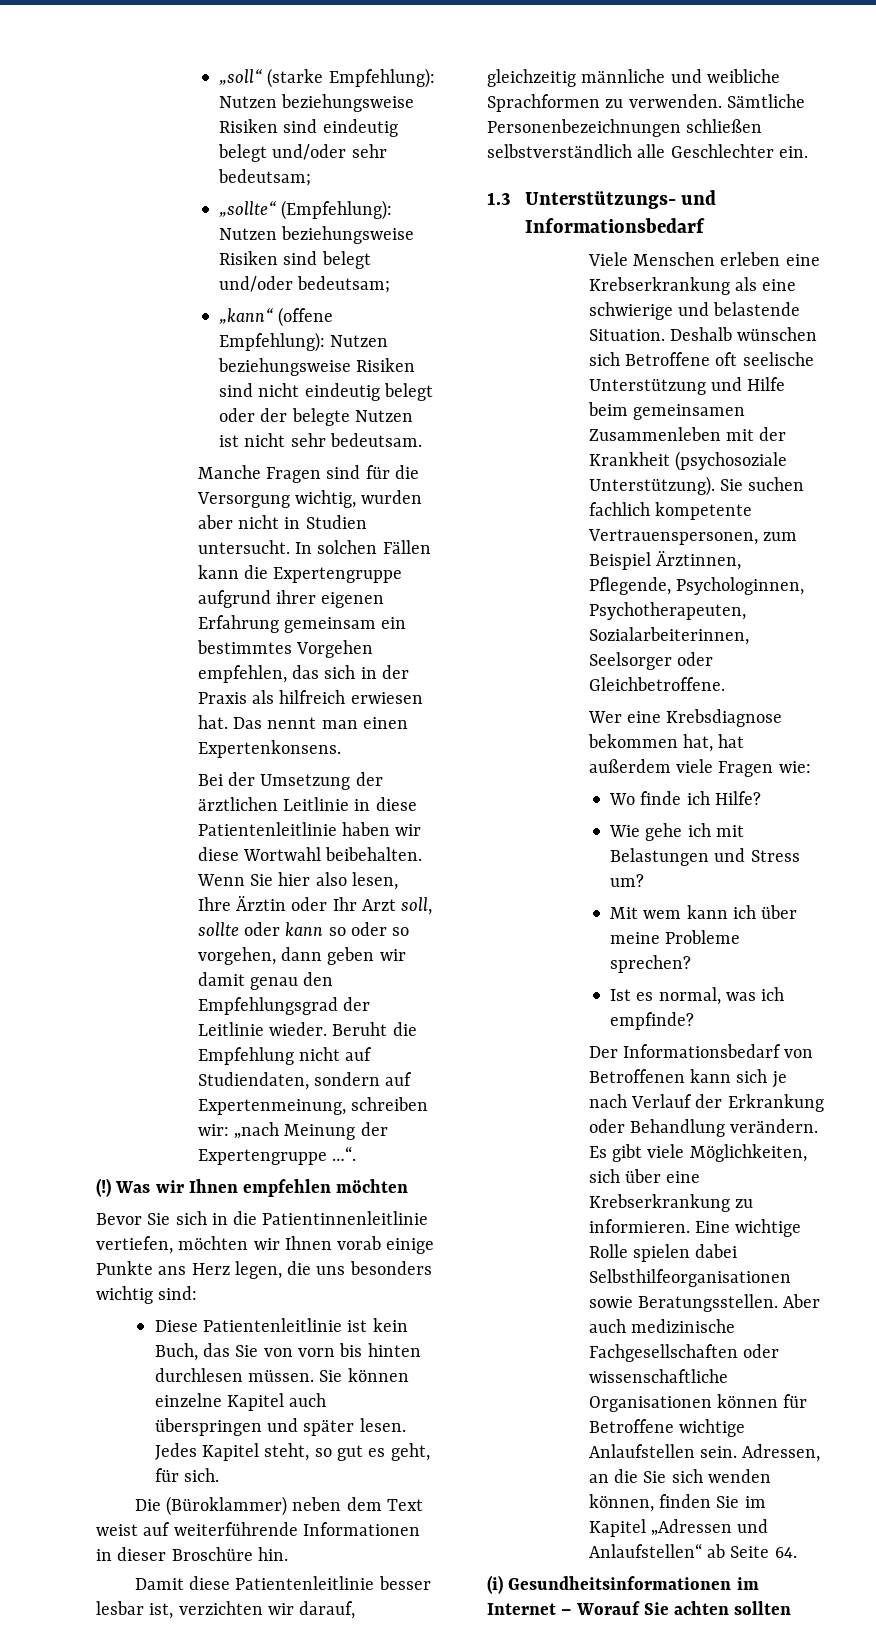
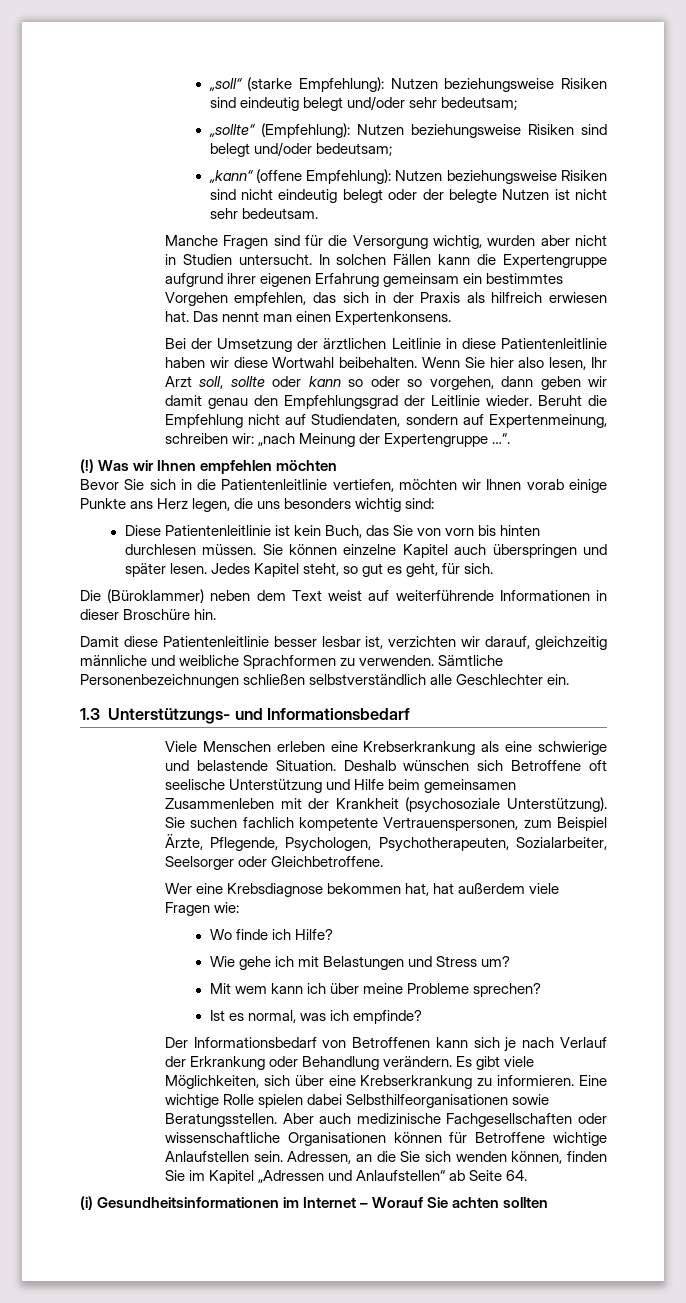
[197,895,328,911] Ihre Ärztin oder -> (587, 363) none
[262,1211,429,1225] Patientinnenleitlinie -> [221,479,328,490] Patientenleitlinie
[655,550,741,570] [588,577,804,595] [588,602,746,620] [588,627,749,645] Ärztinnen, Pflegende, Psychologinnen, Psychotherapeuten, Sozialarbeiterinnen, -> [164,834,607,852] Ärzte, Pflegende, Psychologen, Psychotherapeuten, Sozialarbeiter,

